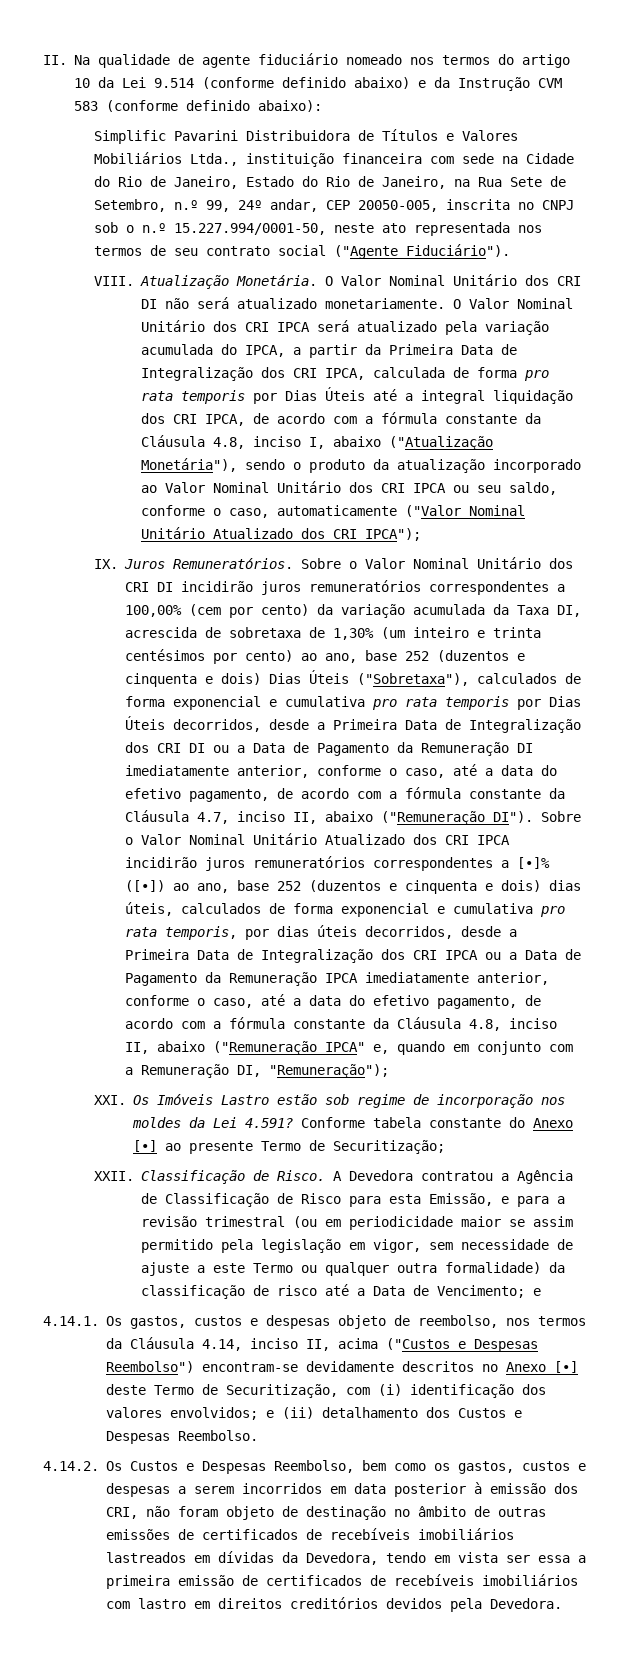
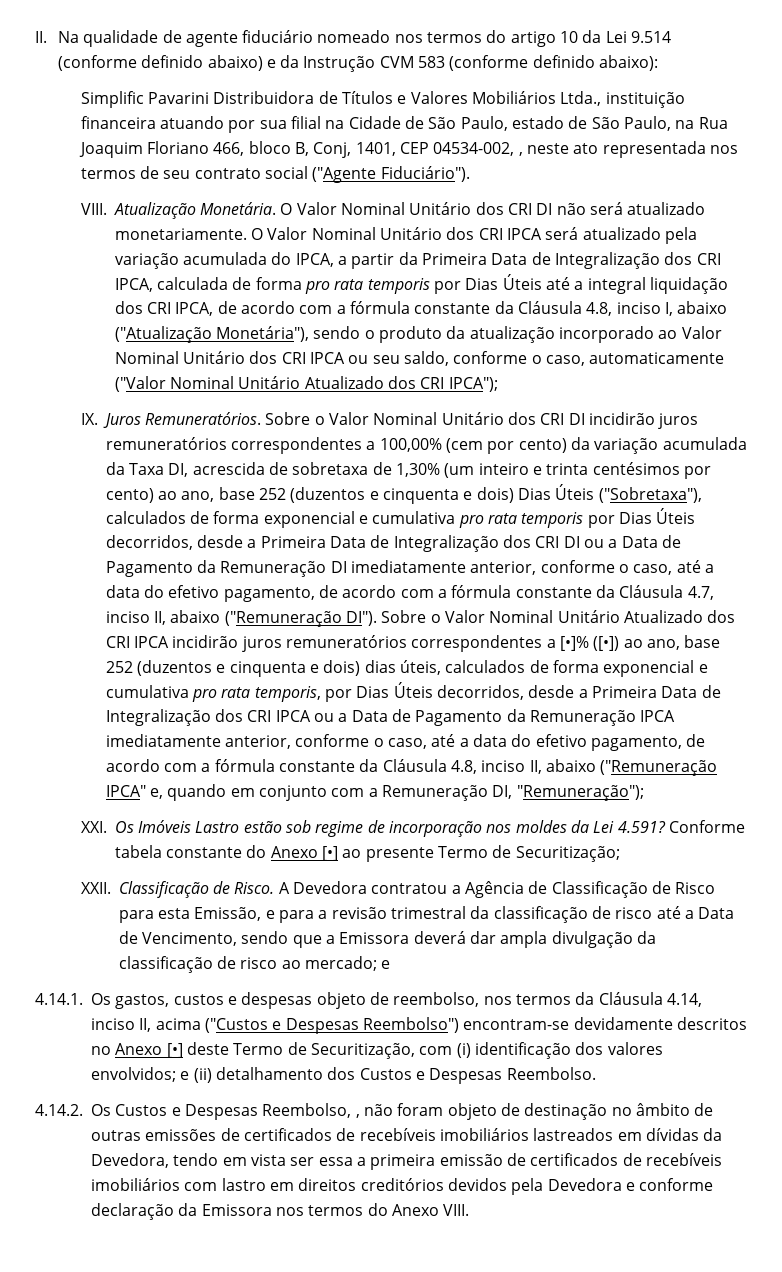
[430,153,575,164] [94,176,567,189] [94,199,575,212] [94,222,327,235] com sede na Cidade do Rio de Janeiro, Estado do Rio de Janeiro, na Rua Sete de Setembro, n.º 99, 24º andar, CEP 20050-005, inscrita no CNPJ sob o n.º 15.227.994/0001-50, -> [160,116,728,133] [78,141,523,158] atuando por sua filial na Cidade de São Paulo, estado de São Paulo, na Rua Joaquim Floriano 466, bloco B, Conj, 1401, CEP 04534-002, ,
[276,925,357,937] dias úteis -> [356,682,433,698] Dias Úteis
[292,1216,573,1230] [140,1239,573,1253] [140,1262,541,1276] (ou em periodicidade maior se assim permitido pela legislação em vigor, sem necessidade de ajuste a este Termo ou qualquer outra formalidade) -> (466, 912) none
[436,1285,525,1298] Vencimento; -> [142,931,656,948] [118,956,378,973] Vencimento, sendo que a Emissora deverá dar ampla divulgação da classificação de risco ao mercado;
[361,1460,586,1474] [105,1482,578,1497] [105,1507,138,1519] bem como os gastos, custos e despesas a serem incorridos em data posterior à emissão dos CRI, -> [355,1114,360,1118] ,
[489,1598,562,1609] Devedora. -> [547,1178,714,1191] [91,1203,470,1220] Devedora e conforme declaração da Emissora nos termos do Anexo VIII.

